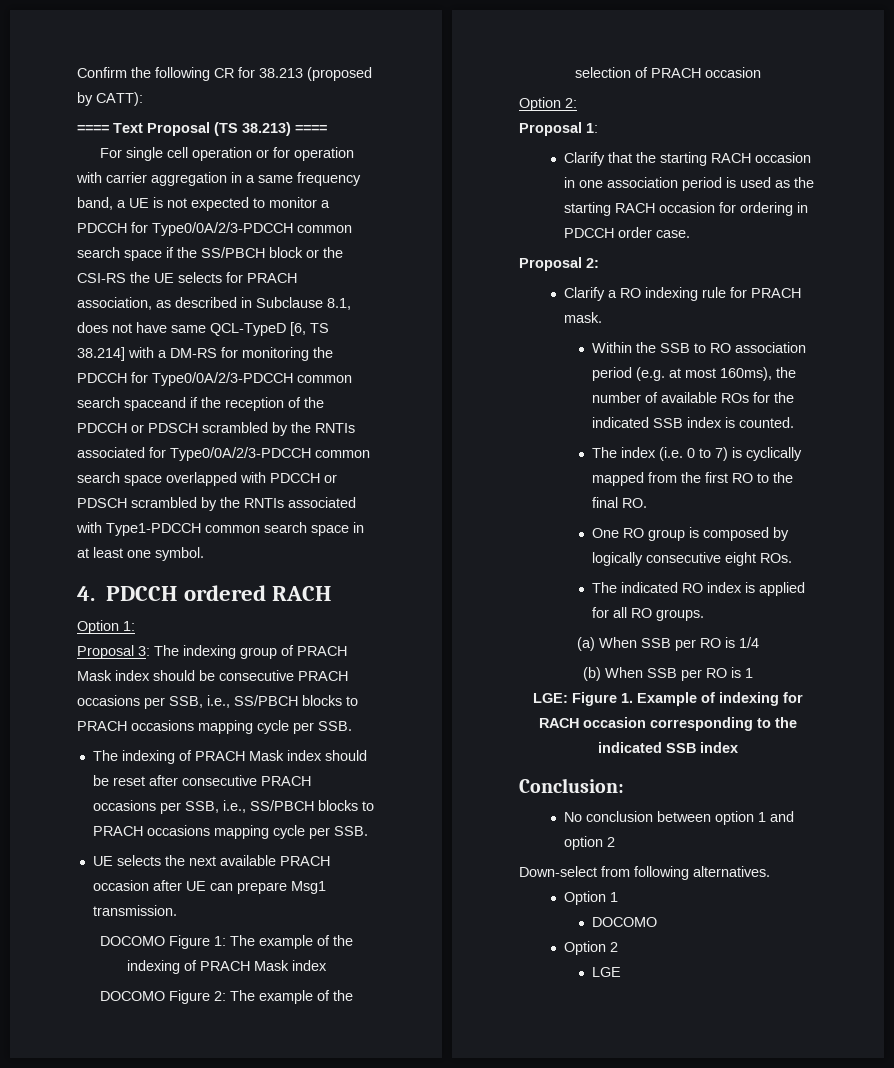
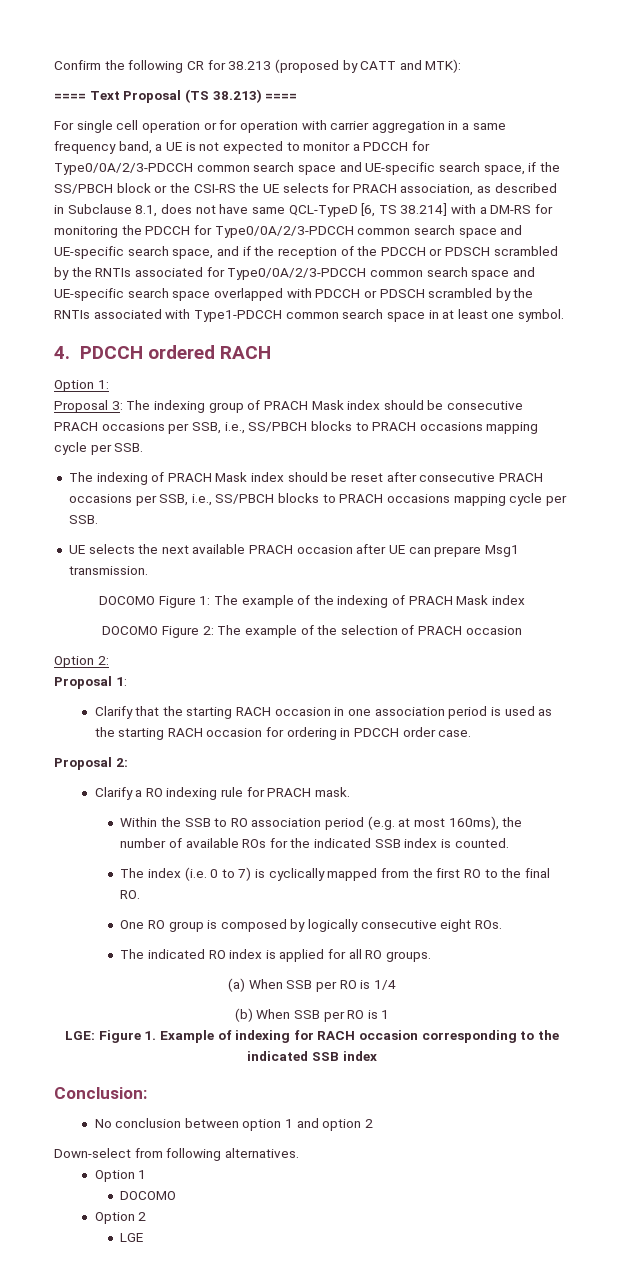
[96,92,143,106] CATT): -> [360,59,462,73] CATT and MTK):
(162, 255) none -> [339,162,525,175] and UE-specific search space,
[124,397,186,411] spaceand -> [458,225,523,238] [54,246,239,259] space and UE-specific search space, and
(162, 480) none -> [512,267,535,277] [54,288,211,301] and UE-specific search space

